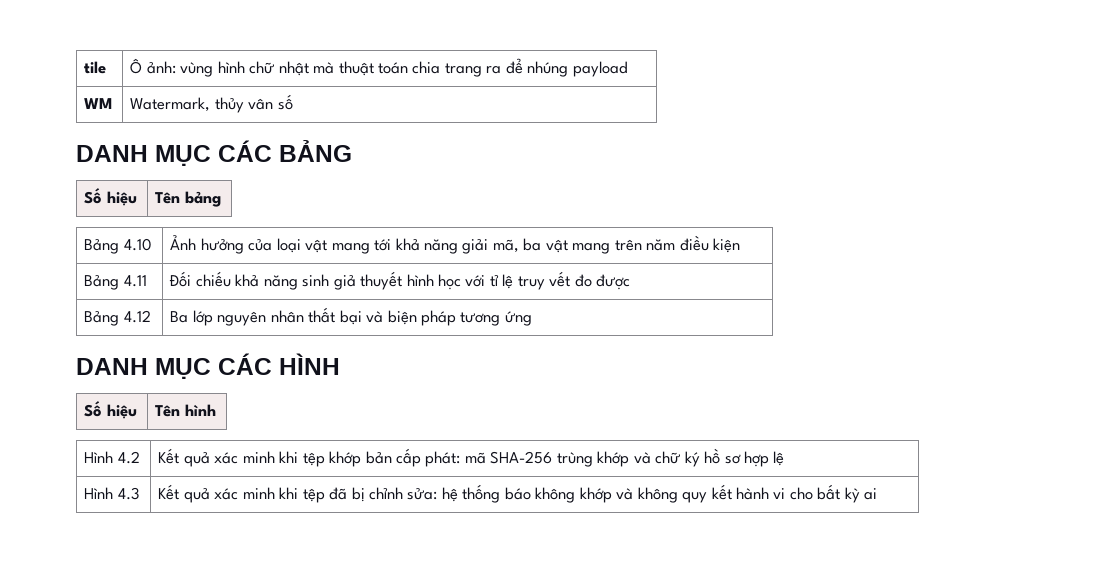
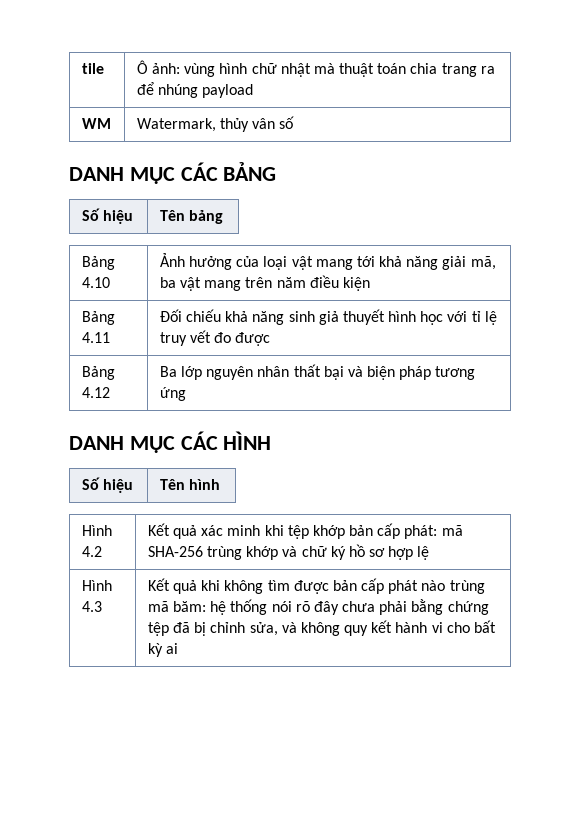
[214,484,612,503] xác minh khi tệp đã bị chỉnh sửa: hệ thống báo không khớp -> [201,578,485,594] [147,599,489,615] [147,622,278,636] khi không tìm được bản cấp phát nào trùng mã băm: hệ thống nói rõ đây chưa phải bằng chứng tệp đã bị chỉnh sửa,

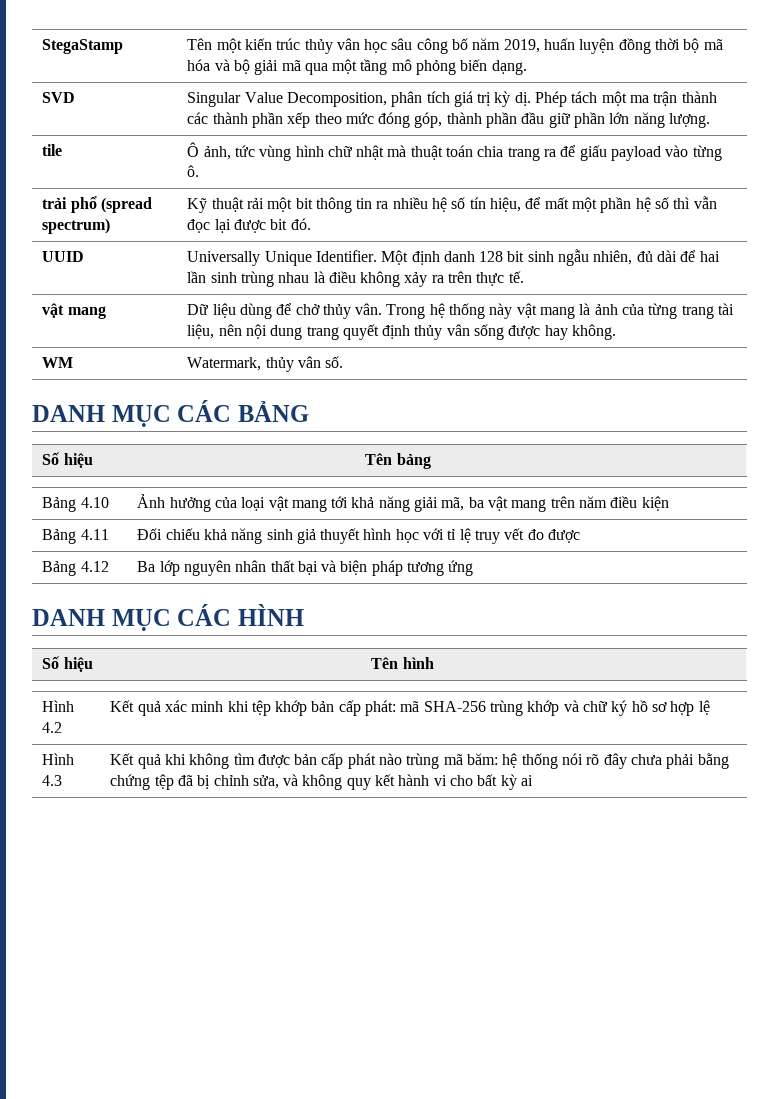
(81, 68) none -> [42,39,124,54] [187,38,723,54] [187,59,527,75] [42,92,76,103] [187,91,717,107] [187,112,711,128] StegaStamp | Tên một kiến trúc thủy vân học sâu công bố năm 2019, huấn luyện đồng thời bộ mã hóa và bộ giải mã qua một tầng mô phỏng biến dạng. // SVD | Singular Value Decomposition, phân tích giá trị kỳ dị. Phép tách một ma trận thành các thành phần xếp theo mức đóng góp, thành phần đầu giữ phần lớn năng lượng. //
[151,63,180,74] ảnh: -> [203,145,255,160] ảnh, tức
[157,84,198,98] nhúng -> [579,145,607,161] giấu
(254, 91) none -> [665,145,722,161] [187,165,200,177] [42,196,152,213] [42,218,111,234] [187,196,717,213] [187,218,311,233] [42,251,85,262] [187,249,720,266] [187,271,524,287] [42,303,106,319] [187,303,734,319] [187,324,617,340] vào từng ô. // trải phổ (spread spectrum) | Kỹ thuật rải một bit thông tin ra nhiều hệ số tín hiệu, để mất một phần hệ số thì vẫn đọc lại được bit đó. // UUID | Universally Unique Identifier. Một định danh 128 bit sinh ngẫu nhiên, đủ dài để hai lần sinh trùng nhau là điều không xảy ra trên thực tế. // vật mang | Dữ liệu dùng để chở thủy vân. Trong hệ thống này vật mang là ảnh của từng trang tài liệu, nên nội dung trang quyết định thủy vân sống được hay không.
[279,116,295,129] số -> [325,356,344,368] số.

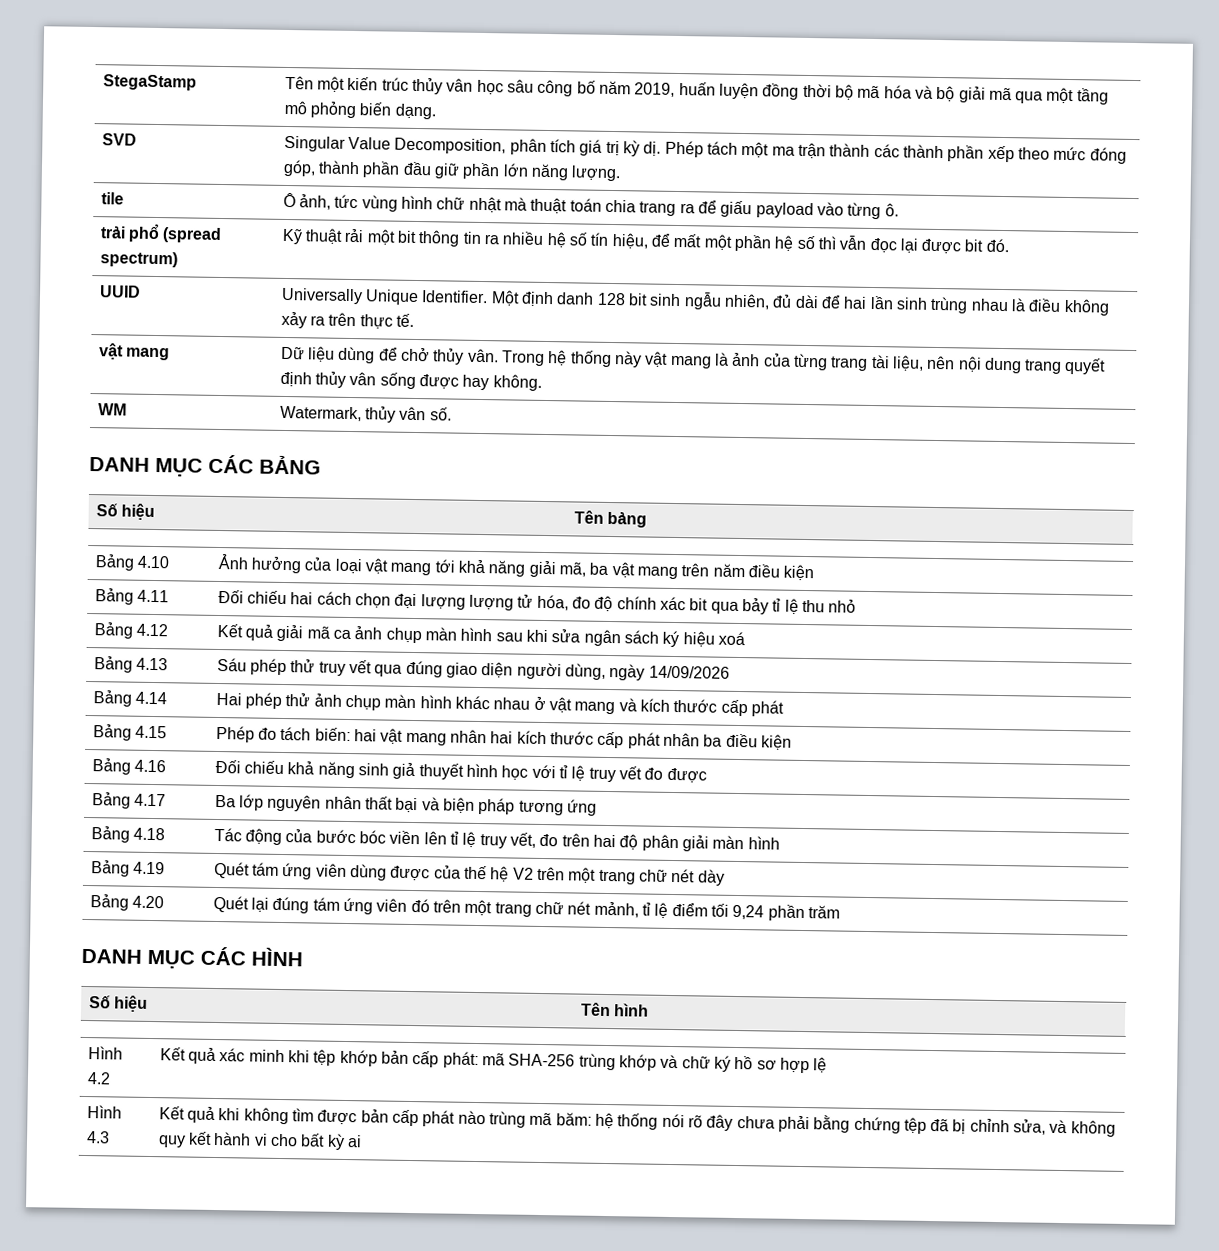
(109, 534) none -> [217,589,857,615] [93,622,169,639] [216,623,745,648] [93,656,169,673] [216,657,730,681] [92,690,168,707] [215,692,784,717] [92,724,168,741] [215,725,792,751] [91,758,167,775] | Đối chiếu hai cách chọn đại lượng lượng tử hóa, đo độ chính xác bit qua bảy tỉ lệ thu nhỏ // Bảng 4.12 | Kết quả giải mã ca ảnh chụp màn hình sau khi sửa ngân sách ký hiệu xoá // Bảng 4.13 | Sáu phép thử truy vết qua đúng giao diện người dùng, ngày 14/09/2026 // Bảng 4.14 | Hai phép thử ảnh chụp màn hình khác nhau ở vật mang và kích thước cấp phát // Bảng 4.15 | Phép đo tách biến: hai vật mang nhân hai kích thước cấp phát nhân ba điều kiện // Bảng 4.16
[80,561,109,572] 4.12 -> [134,793,167,807] 4.17
(474, 568) none -> [90,826,166,843] [213,827,780,852] [90,860,166,877] [213,861,725,886] [89,894,165,911] [212,895,840,922] // Bảng 4.18 | Tác động của bước bóc viền lên tỉ lệ truy vết, đo trên hai độ phân giải màn hình // Bảng 4.19 | Quét tám ứng viên dùng được của thế hệ V2 trên một trang chữ nét dày // Bảng 4.20 | Quét lại đúng tám ứng viên đó trên một trang chữ nét mảnh, tỉ lệ điểm tối 9,24 phần trăm

